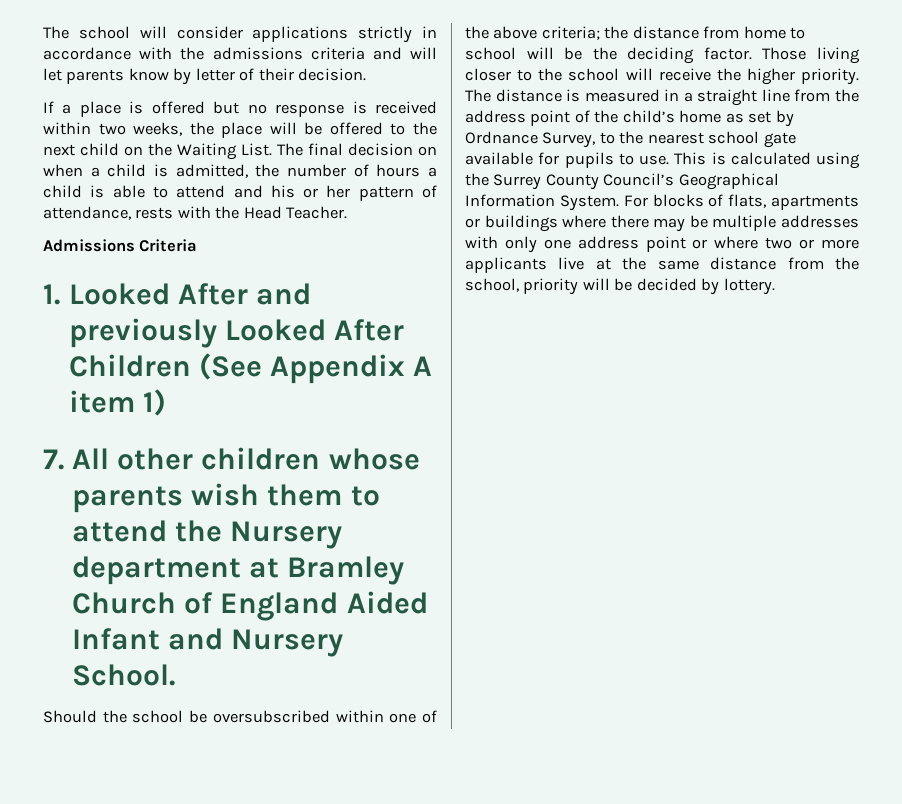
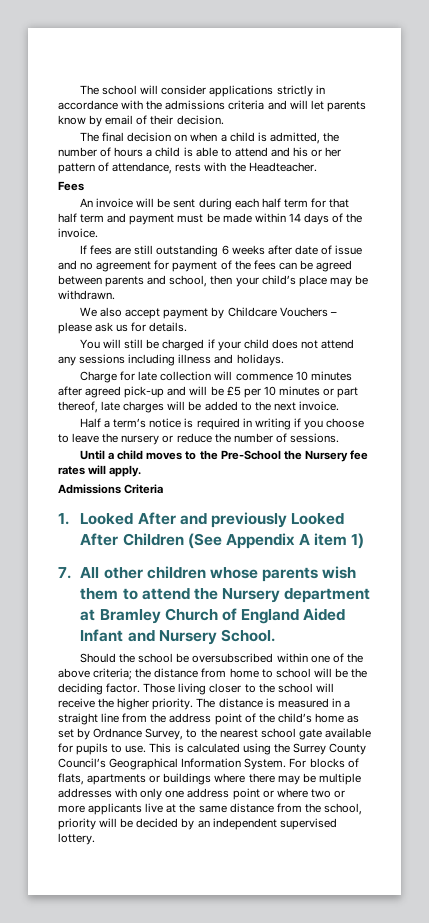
[195,68,235,81] letter -> [105,115,134,125] email
[43,101,438,117] [43,122,437,138] [43,143,272,160] If a place is offered but no response is received within two weeks, the place will be offered to the next child on the Waiting List. -> (224, 120) none
[243,206,348,219] Head Teacher. -> [248,162,317,172] [58,181,84,191] [80,198,350,210] [58,213,363,225] [58,228,98,238] [80,245,363,257] [58,260,353,272] [58,275,368,287] [58,290,115,300] [80,307,337,319] [58,322,188,334] [80,339,355,351] [58,354,284,366] [80,371,352,383] [58,386,359,398] [58,401,339,413] [80,418,365,430] [58,433,339,445] [80,450,369,462] [58,465,142,477] Headteacher. // Fees // An invoice will be sent during each half term for that half term and payment must be made within 14 days of the invoice. // If fees are still outstanding 6 weeks after date of issue and no agreement for payment of the fees can be agreed between parents and school, then your child’s place may be withdrawn. // We also accept payment by Childcare Vouchers – please ask us for details. // You will still be charged if your child does not attend any sessions including illness and holidays. // Charge for late collection will commence 10 minutes after agreed pick-up and will be £5 per 10 minutes or part thereof, late charges will be added to the next invoice. // Half a term’s notice is required in writing if you choose to leave the nursery or reduce the number of sessions. // Until a child moves to the Pre-School the Nursery fee rates will apply.
(720, 286) none -> [197,818,337,830] an independent supervised

